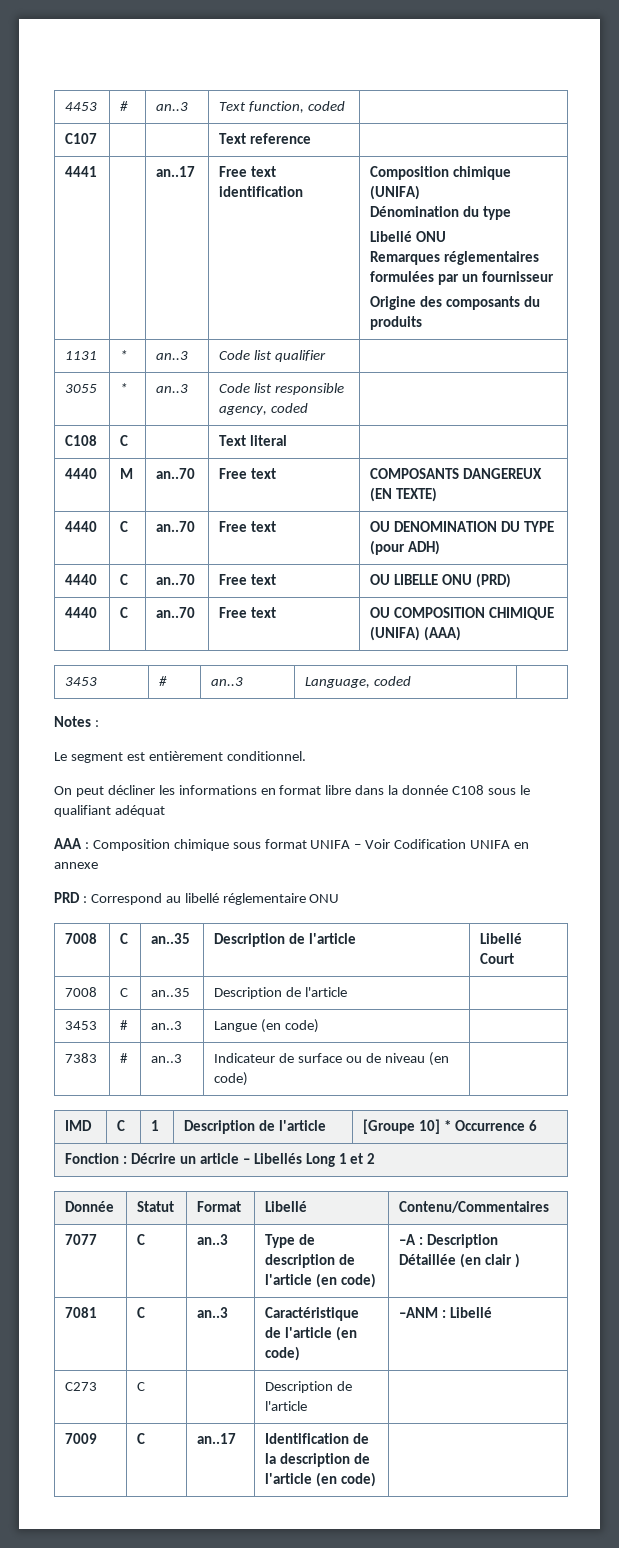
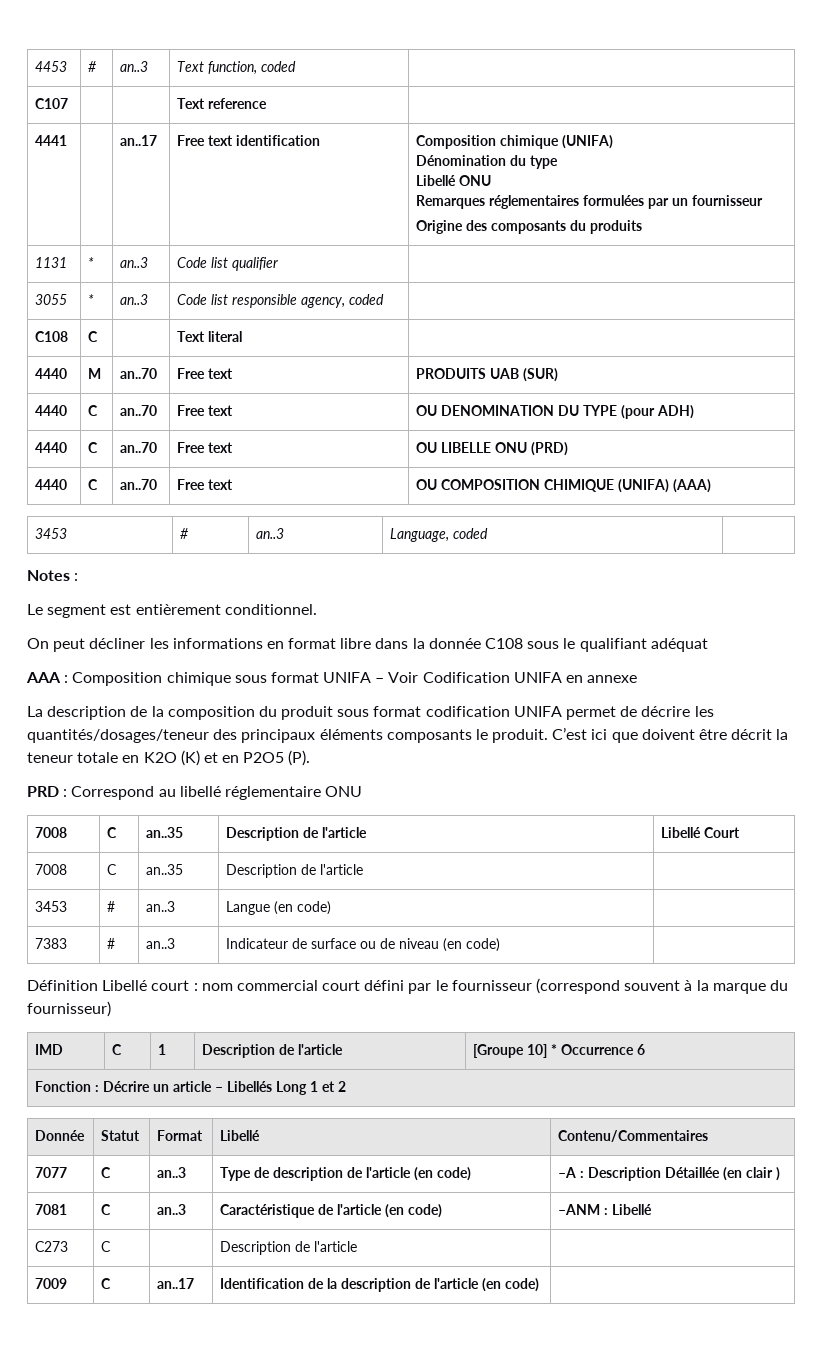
[370,468,543,479] [370,487,438,502] COMPOSANTS DANGEREUX (EN TEXTE) -> [416,368,559,382] PRODUITS UAB (SUR)
(98, 865) none -> [27,706,714,720] [27,727,789,743] [27,750,311,766] // La description de la composition du produit sous format codification UNIFA permet de décrire les quantités/dosages/teneur des principaux éléments composants le produit. C’est ici que doivent être décrit la teneur totale en K2O (K) et en P2O5 (P).
(249, 1079) none -> [27,978,788,994] [27,1001,111,1017] // Définition Libellé court : nom commercial court défini par le fournisseur (correspond souvent à la marque du fournisseur)

